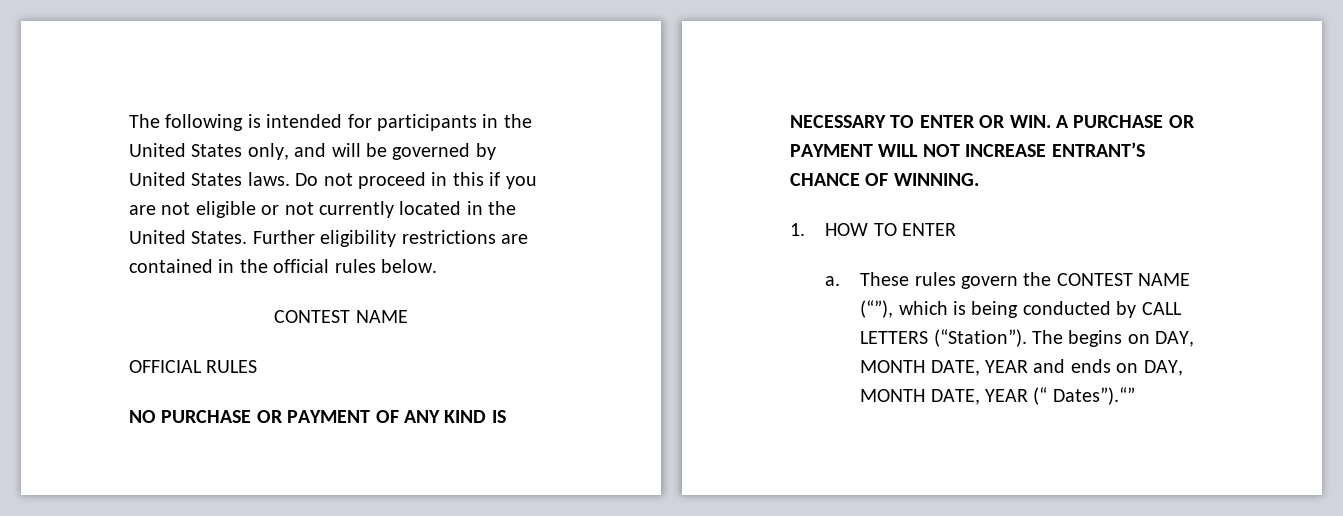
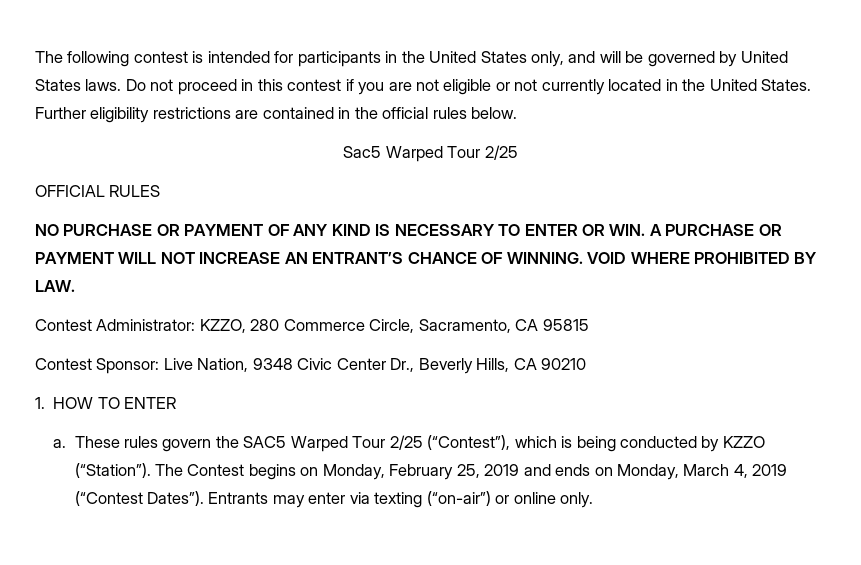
(244, 122) none -> [133,51,188,63] contest
(484, 179) none -> [287,79,342,91] contest
[274,310,408,323] CONTEST NAME -> [343,145,518,162] Sac5 Warped Tour 2/25
(1047, 150) none -> [284,252,308,264] AN
(979, 179) none -> [587,252,818,264] [35,280,75,292] [35,319,589,333] [35,358,587,374] VOID WHERE PROHIBITED BY LAW. // Contest Administrator: KZZO, 280 Commerce Circle, Sacramento, CA 95815 // Contest Sponsor: Live Nation, 9348 Civic Center Dr., Beverly Hills, CA 90210
[1056,273,1191,286] [860,300,894,318] CONTEST NAME (“”), -> [243,435,511,452] SAC5 Warped Tour 2/25 (“Contest”),
[1141,302,1182,315] [860,331,929,344] CALL LETTERS -> [722,436,765,448] KZZO
(1064, 337) none -> [187,464,245,476] Contest
[1155,331,1195,347] [860,359,1183,376] [860,387,1135,405] DAY, MONTH DATE, YEAR and ends on DAY, MONTH DATE, YEAR (“ Dates”).“” -> [322,464,788,480] [74,491,594,508] Monday, February 25, 2019 and ends on Monday, March 4, 2019 (“Contest Dates”). Entrants may enter via texting (“on-air”) or online only.

